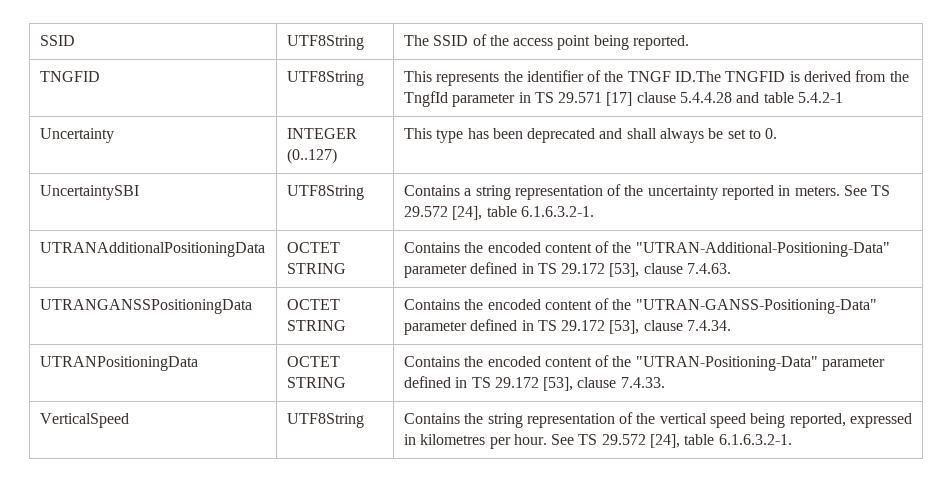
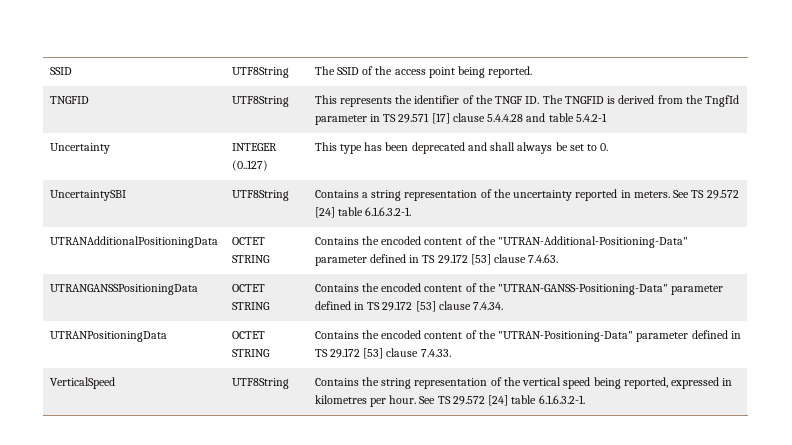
[675,71,722,82] ID.The -> [525,95,563,104] ID. The
[452,206,483,220] [24], -> [314,207,335,218] [24]
[609,263,640,277] [53], -> [470,254,491,265] [53]
[609,320,640,334] [53], -> [415,301,436,312] [53]
[543,377,574,391] [53], -> [363,348,384,359] [53]
[650,434,681,448] [24], -> [488,395,509,406] [24]

